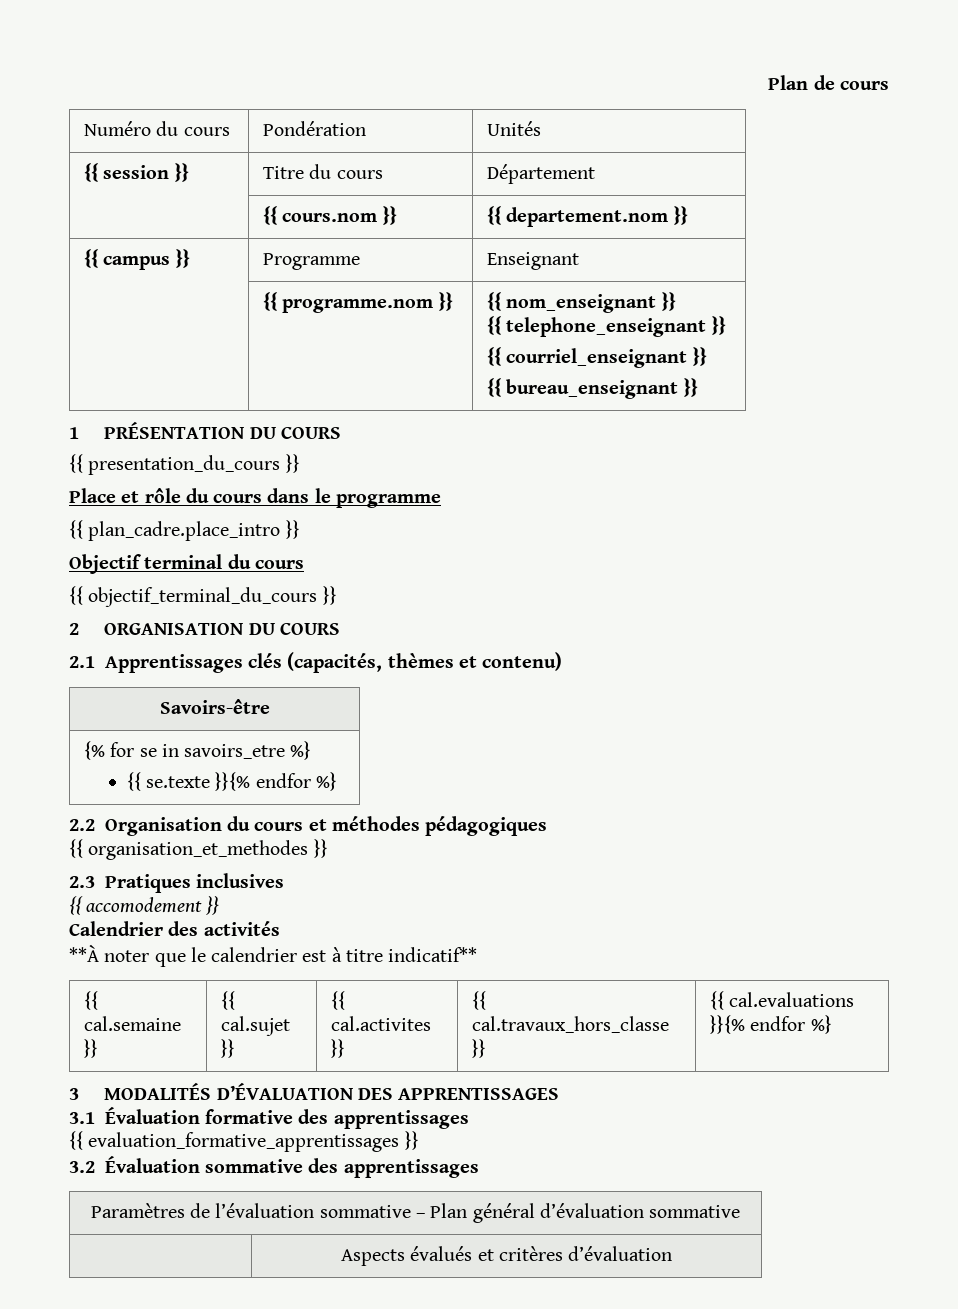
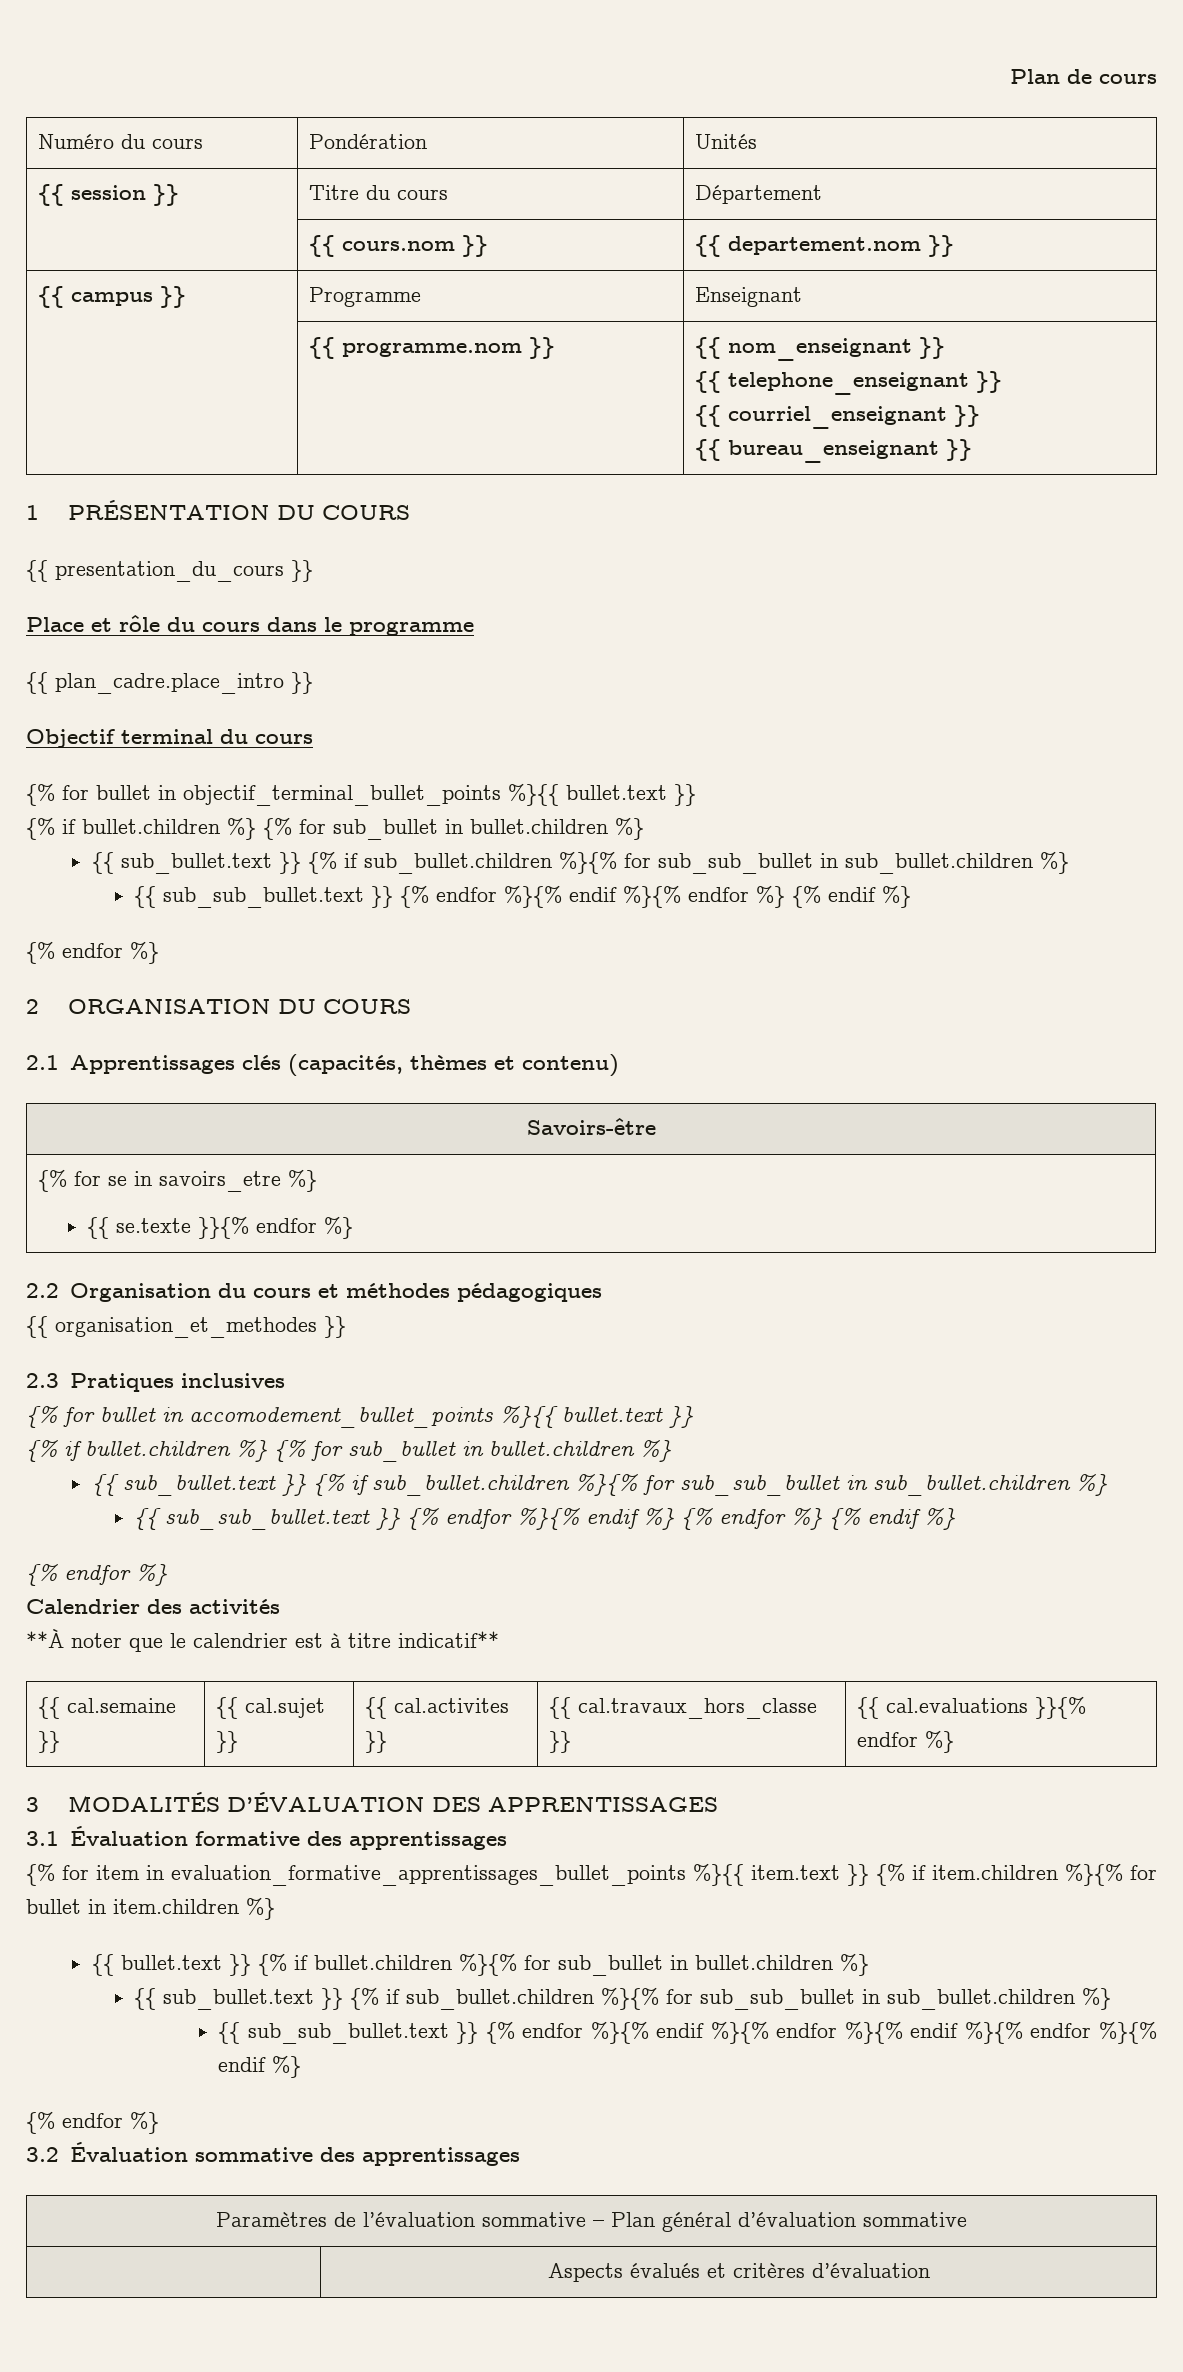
[69,586,337,607] // {{ objectif_terminal_du_cours }} -> [26,783,696,806] [26,817,644,840] [91,851,1069,874] [134,885,912,908] [26,941,159,964] // {% for bullet in objectif_terminal_bullet_points %}{{ bullet.text }} // {% if bullet.children %} {% for sub_bullet in bullet.children %} // {{ sub_bullet.text }} {% if sub_bullet.children %}{% for sub_sub_bullet in sub_bullet.children %} // {{ sub_sub_bullet.text }} {% endfor %}{% endif %}{% endfor %} {% endif %} // {% endfor %}
[69,896,219,915] // {{ accomodement }} -> [26,1406,693,1428] [26,1440,671,1462] [91,1474,1107,1496] [134,1508,956,1530] [26,1564,167,1586] // {% for bullet in accomodement_bullet_points %}{{ bullet.text }} // {% if bullet.children %} {% for sub_bullet in bullet.children %} // {{ sub_bullet.text }} {% if sub_bullet.children %}{% for sub_sub_bullet in sub_bullet.children %} // {{ sub_sub_bullet.text }} {% endfor %}{% endif %} {% endfor %} {% endif %} // {% endfor %}
[69,1131,419,1152] // {{ evaluation_formative_apprentissages }} -> [26,1863,1157,1886] [26,1897,275,1920] [91,1953,869,1976] [134,1987,1112,2010] [218,2021,1157,2044] [218,2055,302,2078] [26,2111,159,2134] // {% for item in evaluation_formative_apprentissages_bullet_points %}{{ item.text }} {% if item.children %}{% for bullet in item.children %} // {{ bullet.text }} {% if bullet.children %}{% for sub_bullet in bullet.children %} // {{ sub_bullet.text }} {% if sub_bullet.children %}{% for sub_sub_bullet in sub_bullet.children %} // {{ sub_sub_bullet.text }} {% endfor %}{% endif %}{% endfor %}{% endif %}{% endfor %}{% endif %} // {% endfor %}

